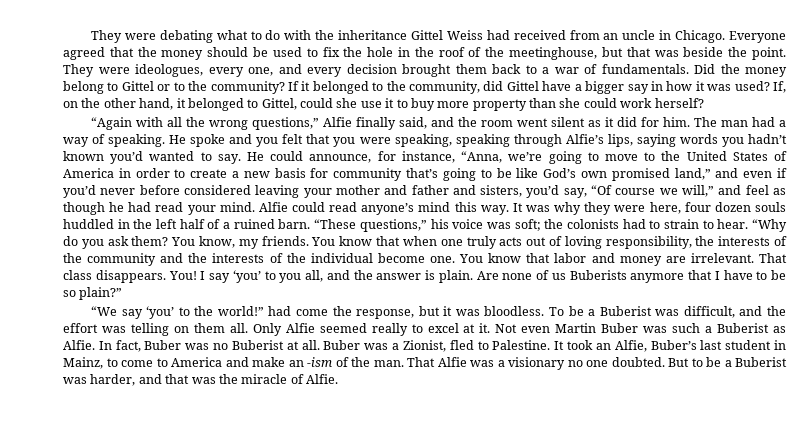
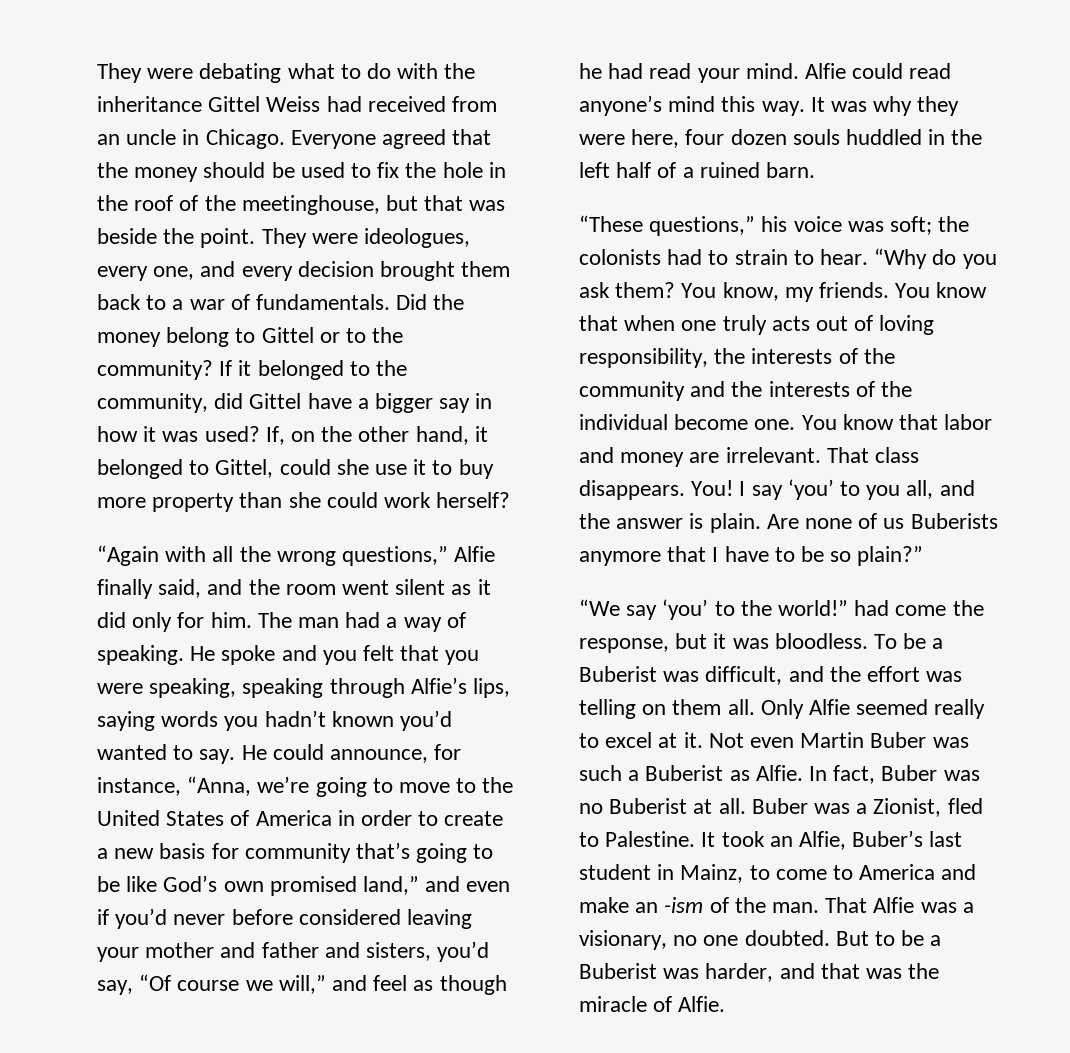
(637, 122) none -> [132,612,173,632] only
(311, 224) none -> (816, 170) //
[508,357,565,370] visionary -> [579,930,667,950] visionary,

